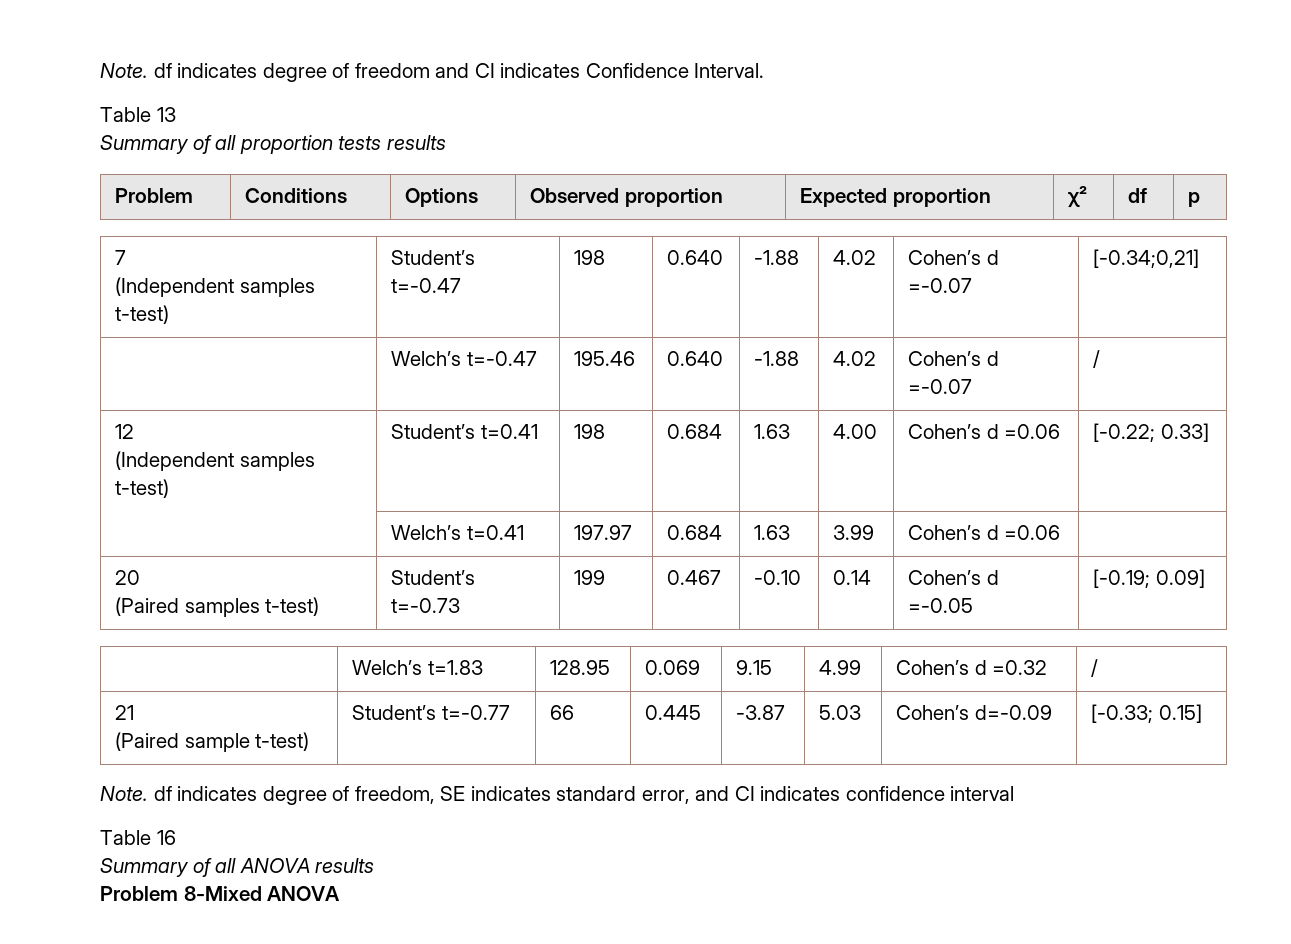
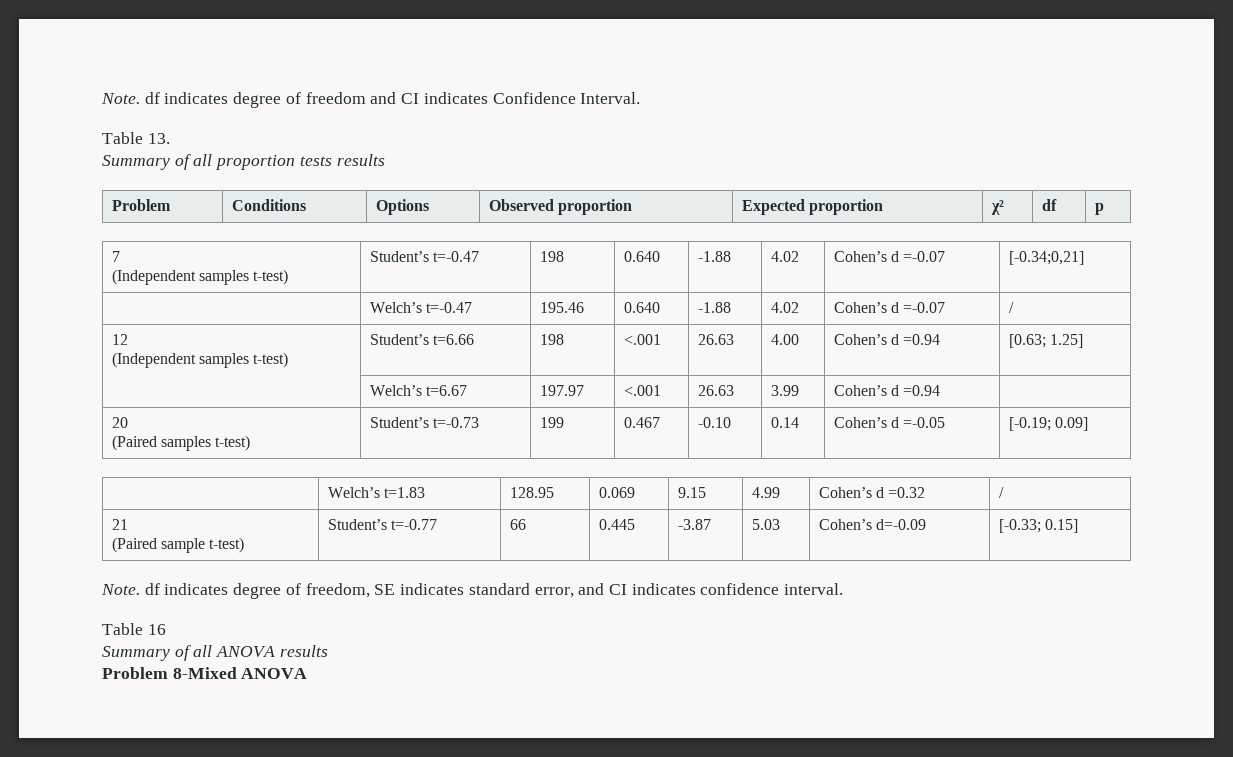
[156,107,176,122] 13 -> [147,133,170,144] 13.
[480,424,538,439] [574,424,606,439] [667,424,723,439] [754,424,791,439] t=0.41 | 198 | 0.684 | 1.63 -> [432,334,474,345] [539,334,564,345] [623,334,661,345] [697,334,734,345] t=6.66 | 198 | <.001 | 26.63
[1004,424,1061,439] [1093,423,1209,442] [391,525,524,540] =0.06 | [-0.22; 0.33] // | Welch’s t=0.41 -> [903,334,941,345] [1008,334,1083,348] [369,385,467,396] =0.94 | [0.63; 1.25] // | Welch’s t=6.67
[667,525,723,540] [754,525,791,540] 0.684 | 1.63 -> [623,385,661,396] [697,385,734,396] <.001 | 26.63
[1004,525,1061,540] =0.06 -> [903,385,941,396] =0.94
[950,786,1015,801] interval -> [784,583,844,595] interval.

